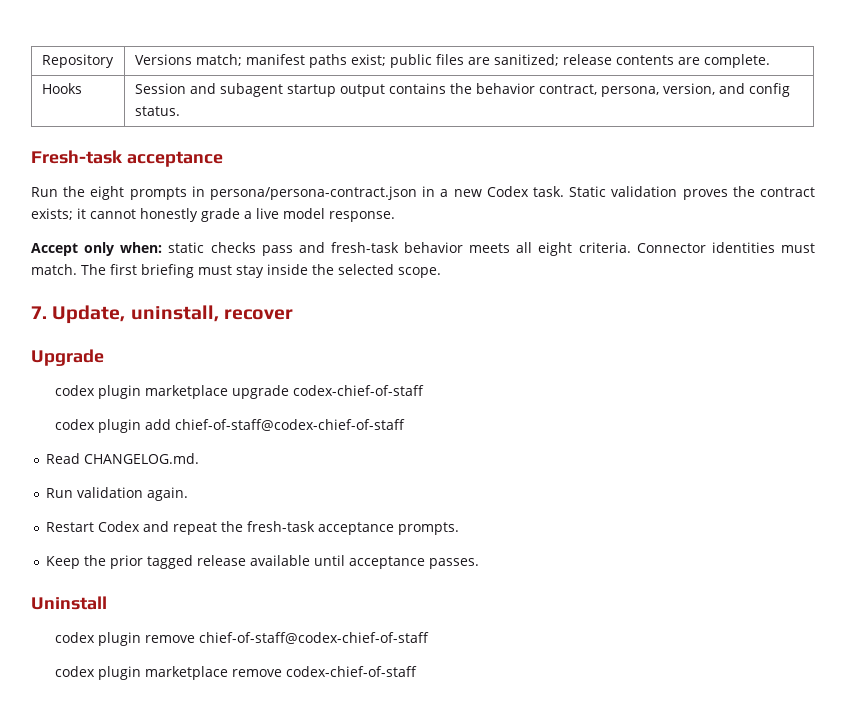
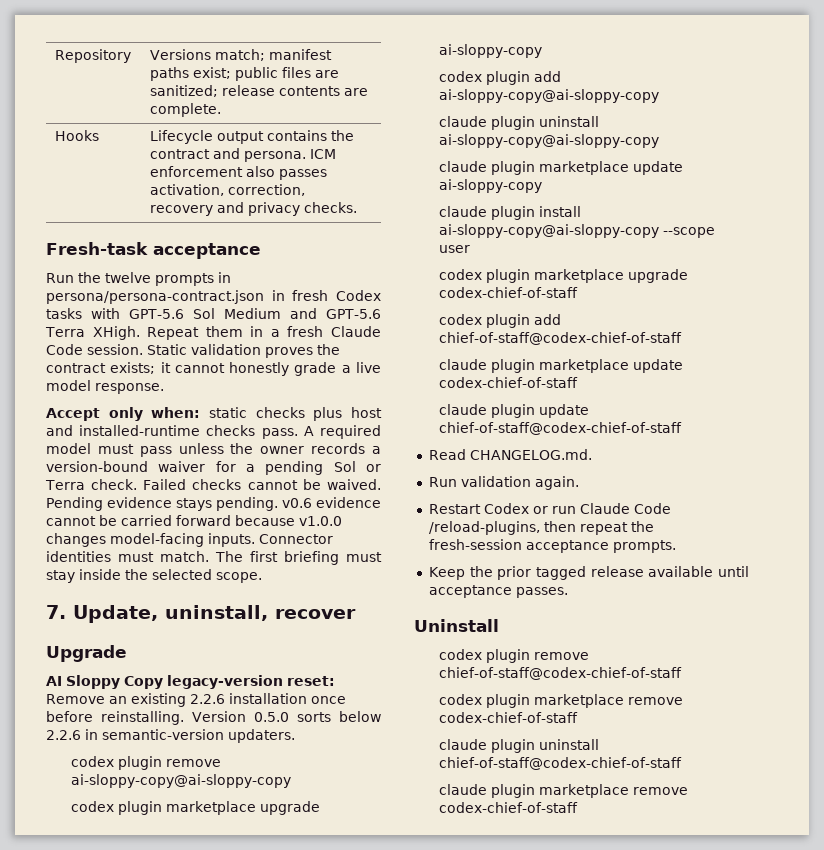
[134,83,790,97] [134,106,180,116] Session and subagent startup output contains the behavior contract, persona, version, and config status. -> [150,130,355,144] [150,148,337,162] [150,166,328,180] [150,184,306,196] [150,202,358,216] Lifecycle output contains the contract and persona. ICM enforcement also passes activation, correction, recovery and privacy checks.
[90,186,125,200] eight -> [105,272,151,283] twelve
[440,186,564,197] a new Codex task. -> [292,290,381,301] [46,308,382,319] [45,326,382,340] [46,344,143,355] fresh Codex tasks with GPT-5.6 Sol Medium and GPT-5.6 Terra XHigh. Repeat them in a fresh Claude Code session.
[261,242,631,256] pass and fresh-task behavior meets all eight criteria. -> [313,407,382,421] [46,425,381,439] [46,443,381,457] [46,461,381,475] [45,479,381,490] [46,497,381,511] [46,515,342,526] [46,533,255,547] plus host and installed-runtime checks pass. A required model must pass unless the owner records a version-bound waiver for a pending Sol or Terra check. Failed checks cannot be waived. Pending evidence stays pending. v0.6 evidence cannot be carried forward because v1.0.0 changes model-facing inputs.
(104, 357) none -> [46,675,335,689] [46,693,346,707] [46,711,382,725] [46,729,295,743] [71,756,222,770] [71,774,292,788] [71,801,321,815] [439,44,543,58] [439,71,562,85] [439,89,660,103] [439,116,600,130] [439,134,660,148] [439,161,684,175] [439,179,543,193] [439,206,582,220] [439,224,716,238] [439,245,471,253] // AI Sloppy Copy legacy-version reset: Remove an existing 2.2.6 installation once before reinstalling. Version 0.5.0 sorts below 2.2.6 in semantic-version updaters. // codex plugin remove ai-sloppy-copy@ai-sloppy-copy // codex plugin marketplace upgrade ai-sloppy-copy // codex plugin add ai-sloppy-copy@ai-sloppy-copy // claude plugin uninstall ai-sloppy-copy@ai-sloppy-copy // claude plugin marketplace update ai-sloppy-copy // claude plugin install ai-sloppy-copy@ai-sloppy-copy --scope user
(405, 425) none -> [439,359,684,373] [439,377,579,388] [439,404,590,418] [439,422,683,435] // claude plugin marketplace update codex-chief-of-staff // claude plugin update chief-of-staff@codex-chief-of-staff
[143,521,170,532] and -> [532,503,671,514] [428,521,576,535] or run Claude Code /reload-plugins, then
[247,521,316,532] fresh-task -> [428,539,522,550] fresh-session
(417, 671) none -> [439,739,600,753] [439,757,683,770] [439,784,689,798] [439,802,579,813] // claude plugin uninstall chief-of-staff@codex-chief-of-staff // claude plugin marketplace remove codex-chief-of-staff

